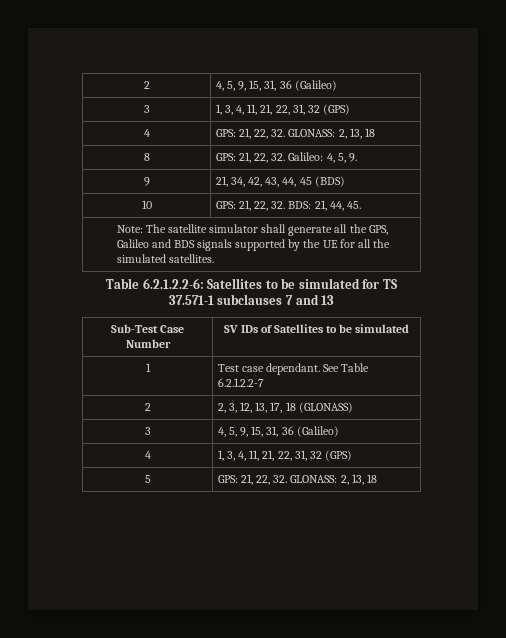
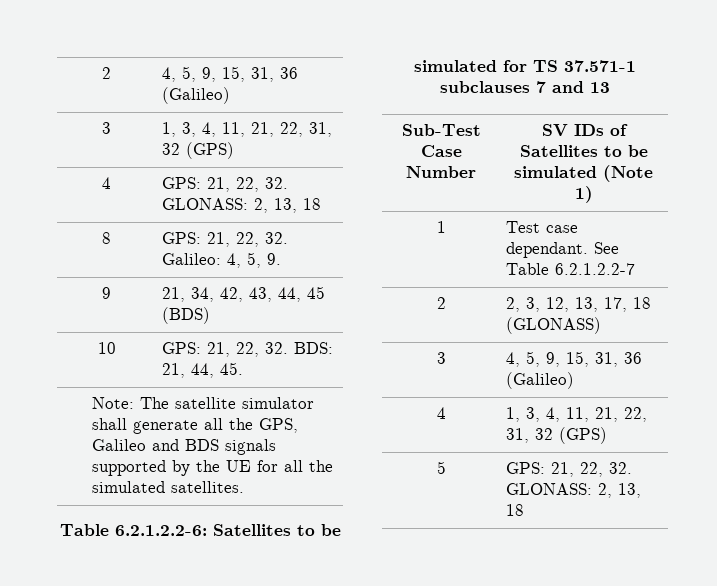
(410, 328) none -> [603,165,653,182] [574,186,593,203] (Note 1)

